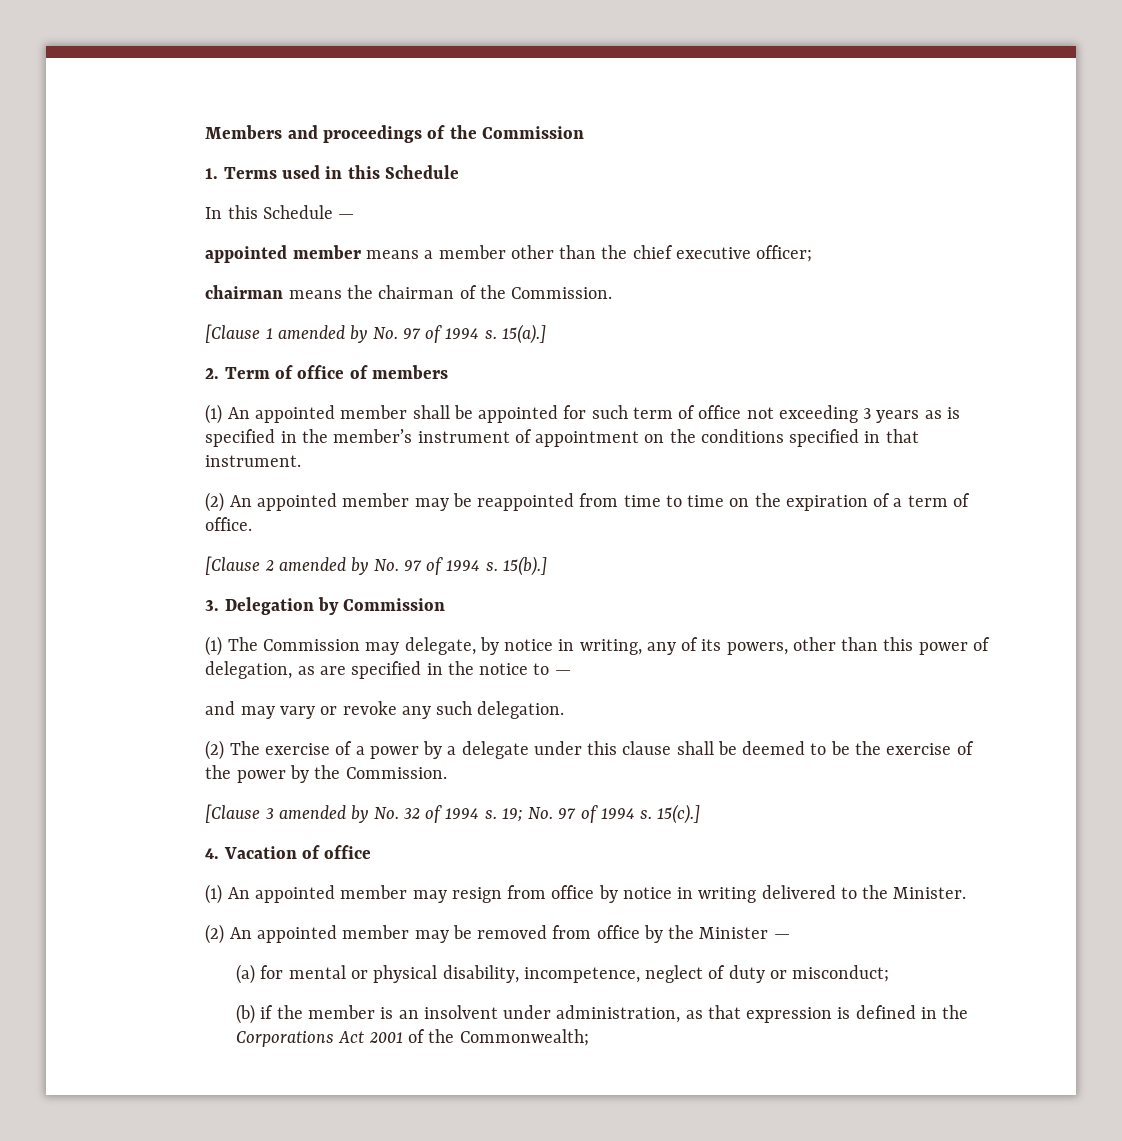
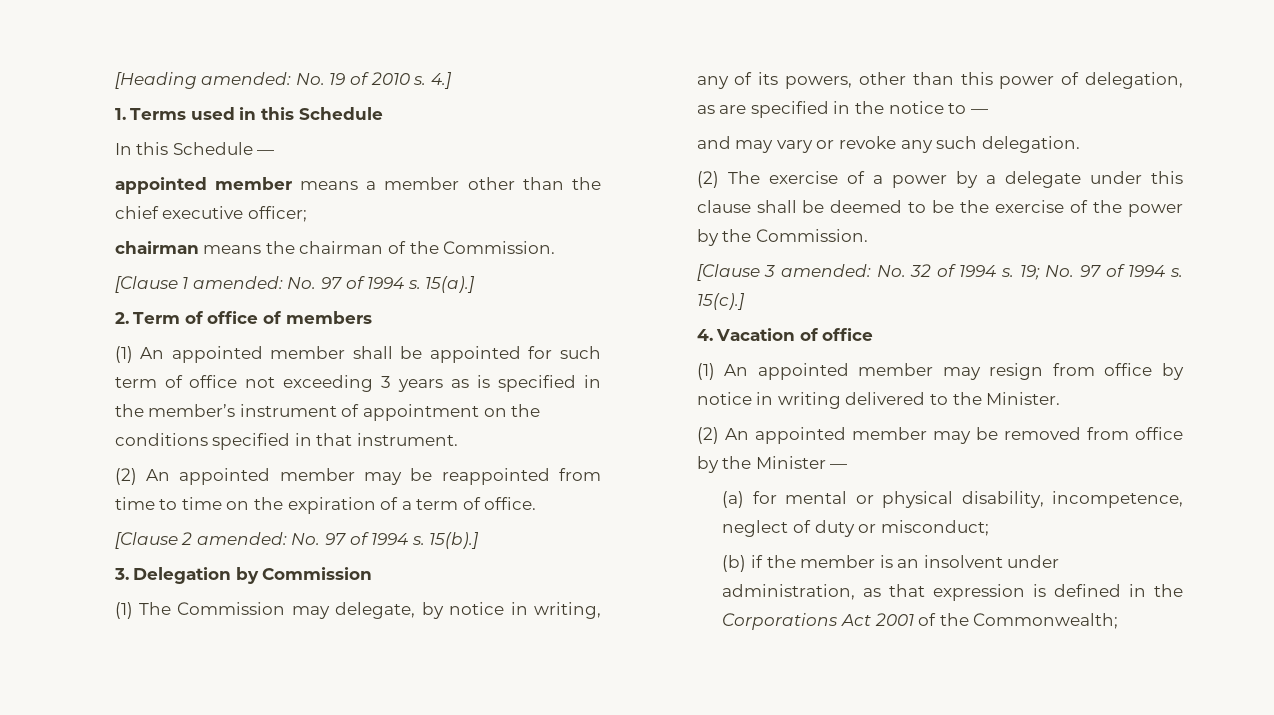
[205,125,584,143] Members and proceedings of the Commission -> [114,72,452,89] [Heading amended: No. 19 of 2010 s. 4.]
[277,325,368,343] amended by -> [192,276,283,289] amended:
[278,557,369,575] amended by -> [196,532,287,545] amended:
[278,805,369,823] amended by -> [780,264,871,277] amended:

